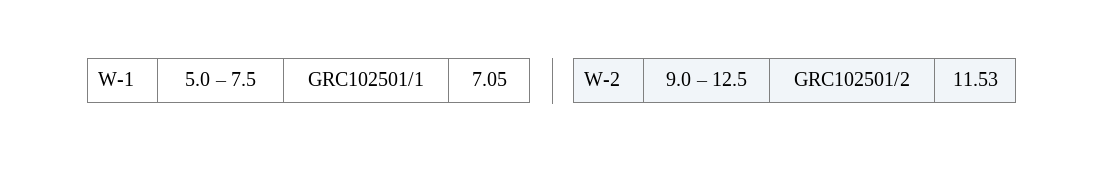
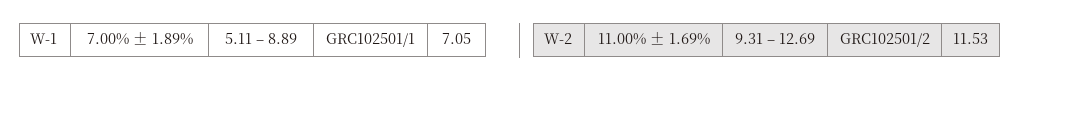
[185,72,256,86] [308,72,424,86] [471,72,507,86] [584,72,621,86] [666,72,747,86] 5.0 – 7.5 | GRC102501/1 | 7.05 // W-2 | 9.0 – 12.5 -> [86,32,193,45] [225,33,297,44] [326,33,415,47] [442,33,471,44] [544,33,573,44] [597,32,710,45] [735,33,815,44] 7.00% ± 1.89% | 5.11 – 8.89 | GRC102501/1 | 7.05 // W-2 | 11.00% ± 1.69% | 9.31 – 12.69

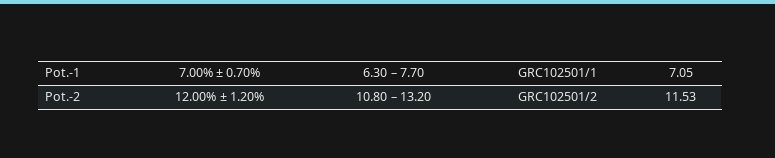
[30,33,58,44] W-1 -> [45,68,81,77] Pot.-1
[151,33,193,45] [225,33,297,44] [326,33,415,47] [442,33,471,44] [544,33,573,44] [597,32,710,45] [735,33,815,44] 1.89% | 5.11 – 8.89 | GRC102501/1 | 7.05 // W-2 | 11.00% ± 1.69% | 9.31 – 12.69 -> [226,68,261,77] [363,68,424,77] [517,68,597,77] [668,68,693,77] [45,92,81,101] [175,92,264,101] [356,92,431,101] 0.70% | 6.30 – 7.70 | GRC102501/1 | 7.05 // Pot.-2 | 12.00% ± 1.20% | 10.80 – 13.20

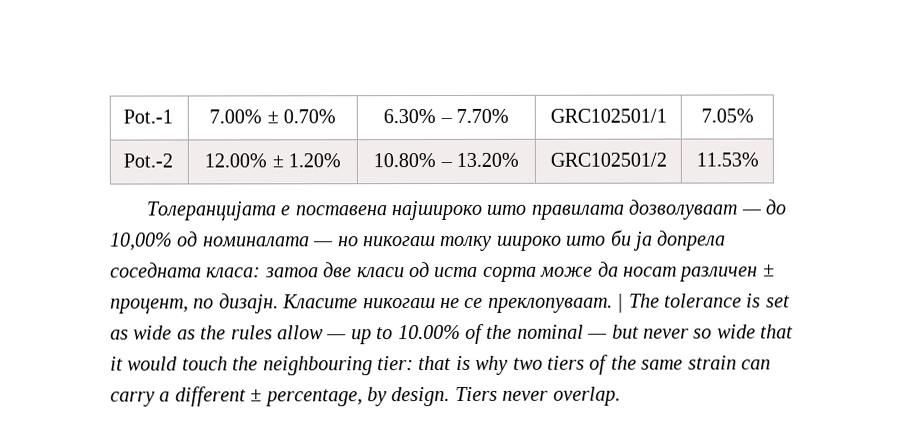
[363,68,424,77] 6.30 – 7.70 -> [383,108,509,124] 6.30% – 7.70%
[668,68,693,77] 7.05 -> [700,108,754,123] 7.05%
[356,92,431,101] [517,92,597,101] [665,92,696,101] 10.80 – 13.20 | GRC102501/2 | 11.53 -> [373,152,519,168] [549,152,667,167] [695,152,759,167] [145,199,786,221] [110,229,727,252] [110,261,775,282] [110,293,790,314] [110,323,794,345] [110,354,771,376] [110,386,621,407] 10.80% – 13.20% | GRC102501/2 | 11.53% // Толеранцијата е поставена најшироко што правилата дозволуваат — до 10,00% од номиналата — но никогаш толку широко што би ја допрела соседната класа: затоа две класи од иста сорта може да носат различен ± процент, по дизајн. Класите никогаш не се преклопуваат. | The tolerance is set as wide as the rules allow — up to 10.00% of the nominal — but never so wide that it would touch the neighbouring tier: that is why two tiers of the same strain can carry a different ± percentage, by design. Tiers never overlap.

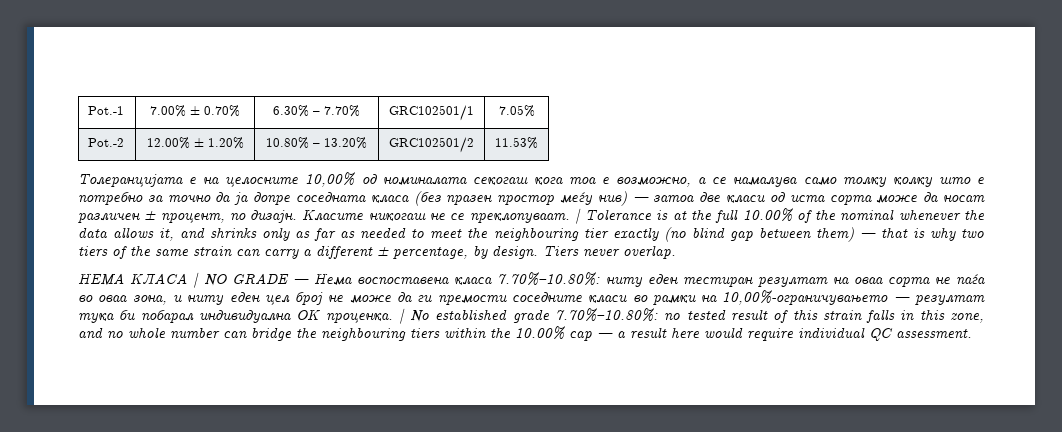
[294,199,786,221] [110,229,727,252] [110,262,262,278] поставена најшироко што правилата дозволуваат — до 10,00% од номиналата — но никогаш толку широко што би ја допрела соседната класа: -> [203,172,984,187] [78,191,649,206] на целосните 10,00% од номиналата секогаш кога тоа е возможно, а се намалува само толку колку што е потребно за точно да ја допре соседната класа (без празен простор меѓу нив) —
[628,293,790,308] [110,323,794,345] [110,356,414,376] The tolerance is set as wide as the rules allow — up to 10.00% of the nominal — but never so wide that it would touch the neighbouring tier: -> [585,208,986,223] [78,227,876,242] Tolerance is at the full 10.00% of the nominal whenever the data allows it, and shrinks only as far as needed to meet the neighbouring tier exactly (no blind gap between them) —
(621, 396) none -> [78,272,985,288] [78,290,985,306] [78,308,984,324] [78,326,972,341] // НЕМА КЛАСА | NO GRADE — Нема воспоставена класа 7.70%–10.80%: ниту еден тестиран резултат на оваа сорта не паѓа во оваа зона, и ниту еден цел број не може да ги премости соседните класи во рамки на 10,00%-ограничувањето — резултат тука би побарал индивидуална ОК проценка. | No established grade 7.70%–10.80%: no tested result of this strain falls in this zone, and no whole number can bridge the neighbouring tiers within the 10.00% cap — a result here would require individual QC assessment.

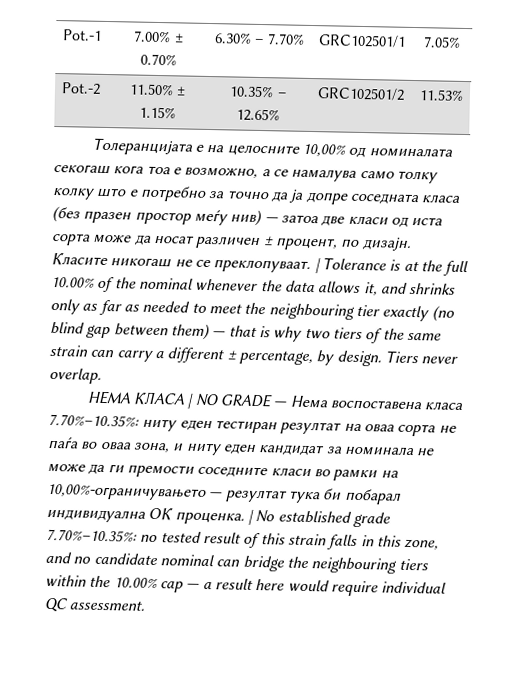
[146,137,244,149] [266,137,367,149] 12.00% ± 1.20% | 10.80% – 13.20% -> [128,83,187,96] [138,106,176,119] [229,85,287,98] [236,108,280,122] 11.50% ± 1.15% | 10.35% – 12.65%
[497,272,600,285] 7.70%–10.80%: -> [48,413,139,428] 7.70%–10.35%:
[264,291,324,306] цел број -> [258,444,415,457] кандидат за номинала
[555,308,658,321] 7.70%–10.80%: -> [46,528,137,543] 7.70%–10.35%:
[128,327,220,339] whole number -> [93,552,214,567] candidate nominal

